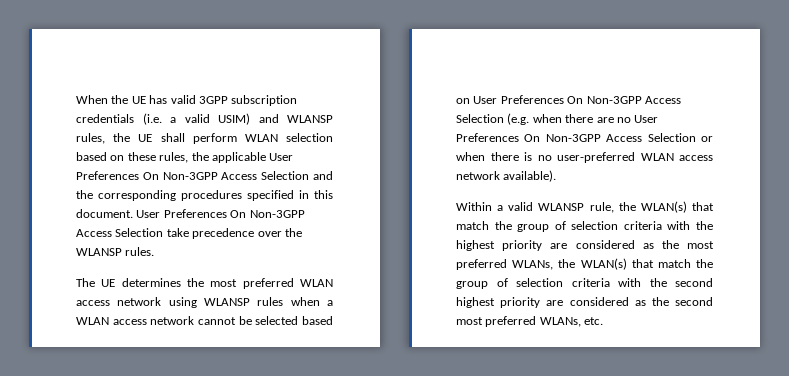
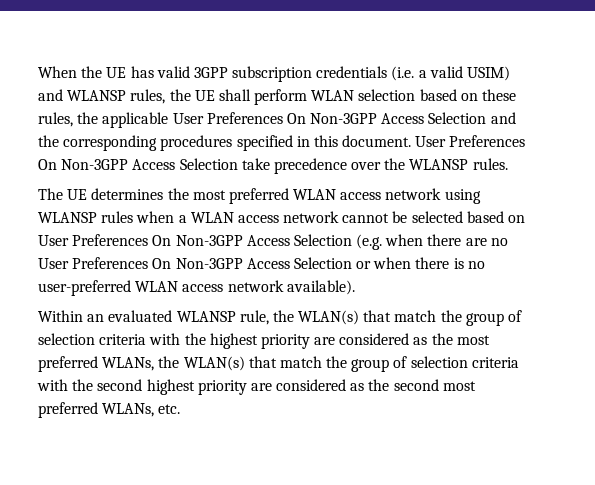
[497,202,534,211] a valid -> [87,310,173,322] an evaluated

